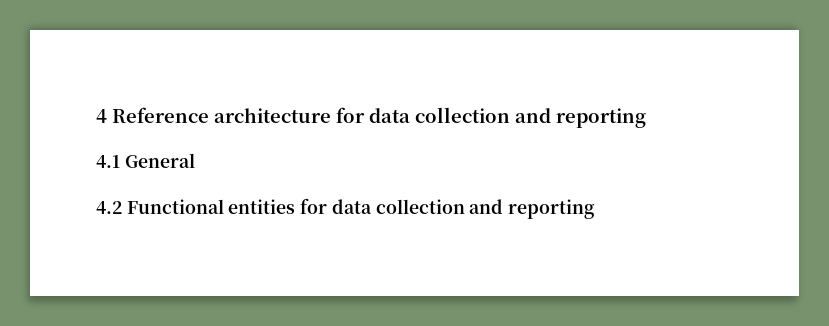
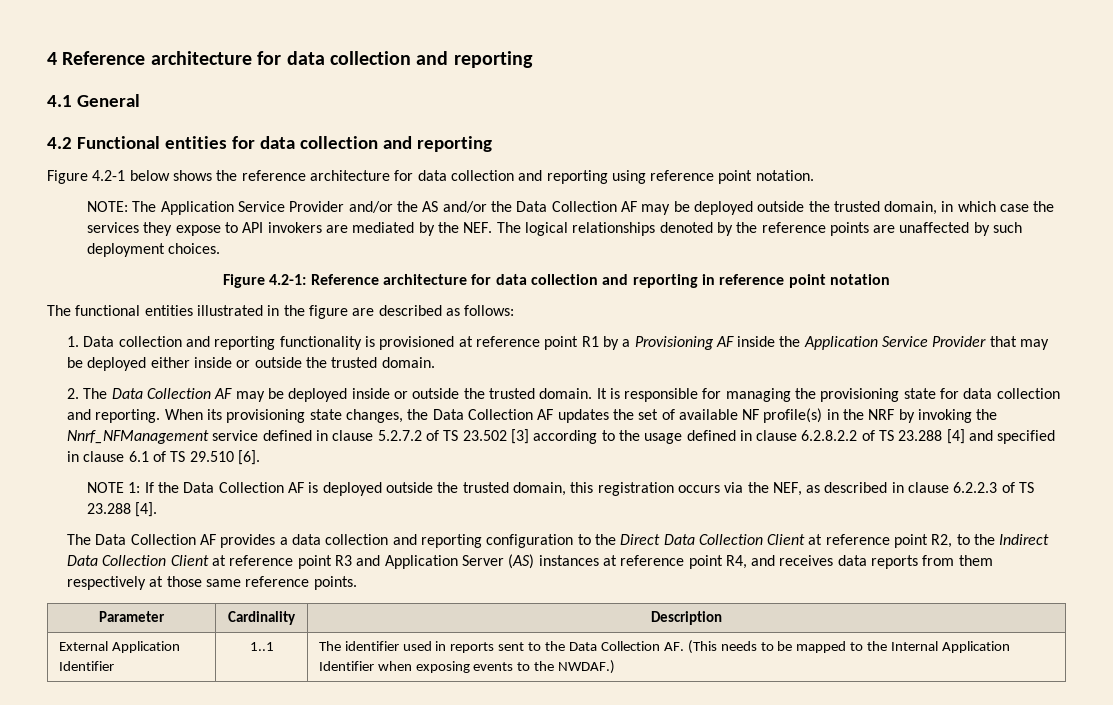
(596, 209) none -> [47,170,814,184] [87,201,1055,215] [87,222,1023,236] [87,243,221,257] [223,274,890,288] [47,305,515,319] [67,336,1050,350] [67,357,435,371] [67,388,1060,402] [67,408,998,423] [67,429,1056,444] [67,450,260,465] [87,482,1035,496] [87,502,158,517] [67,534,1050,548] [67,554,993,569] [67,576,357,590] [99,611,165,622] [228,611,296,625] [651,611,722,625] [58,641,180,653] [58,661,114,671] [249,642,274,651] [318,640,1011,654] [318,660,616,674] // Figure 4.2-1 below shows the reference architecture for data collection and reporting using reference point notation. // NOTE: The Application Service Provider and/or the AS and/or the Data Collection AF may be deployed outside the trusted domain, in which case the services they expose to API invokers are mediated by the NEF. The logical relationships denoted by the reference points are unaffected by such deployment choices. // Figure 4.2-1: Reference architecture for data collection and reporting in reference point notation // The functional entities illustrated in the figure are described as follows: // 1. Data collection and reporting functionality is provisioned at reference point R1 by a Provisioning AF inside the Application Service Provider that may be deployed either inside or outside the trusted domain. // 2. The Data Collection AF may be deployed inside or outside the trusted domain. It is responsible for managing the provisioning state for data collection and reporting. When its provisioning state changes, the Data Collection AF updates the set of available NF profile(s) in the NRF by invoking the Nnrf_NFManagement service defined in clause 5.2.7.2 of TS 23.502 [3] according to the usage defined in clause 6.2.8.2.2 of TS 23.288 [4] and specified in clause 6.1 of TS 29.510 [6]. // NOTE 1: If the Data Collection AF is deployed outside the trusted domain, this registration occurs via the NEF, as described in clause 6.2.2.3 of TS 23.288 [4]. // The Data Collection AF provides a data collection and reporting configuration to the Direct Data Collection Client at reference point R2, to the Indirect Data Collection Client at reference point R3 and Application Server (AS) instances at reference point R4, and receives data reports from them respectively at those same reference points. // Parameter | Cardinality | Description // External Application Identifier | 1..1 | The identifier used in reports sent to the Data Collection AF. (This needs to be mapped to the Internal Application Identifier when exposing events to the NWDAF.)

